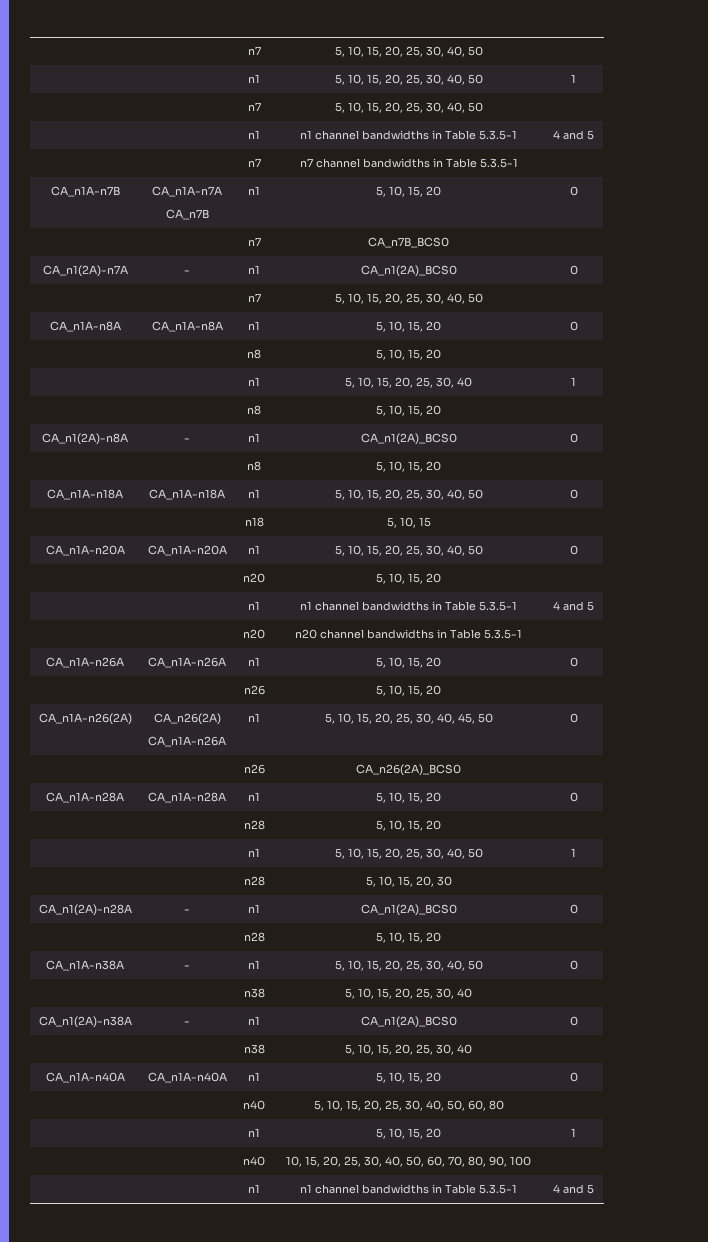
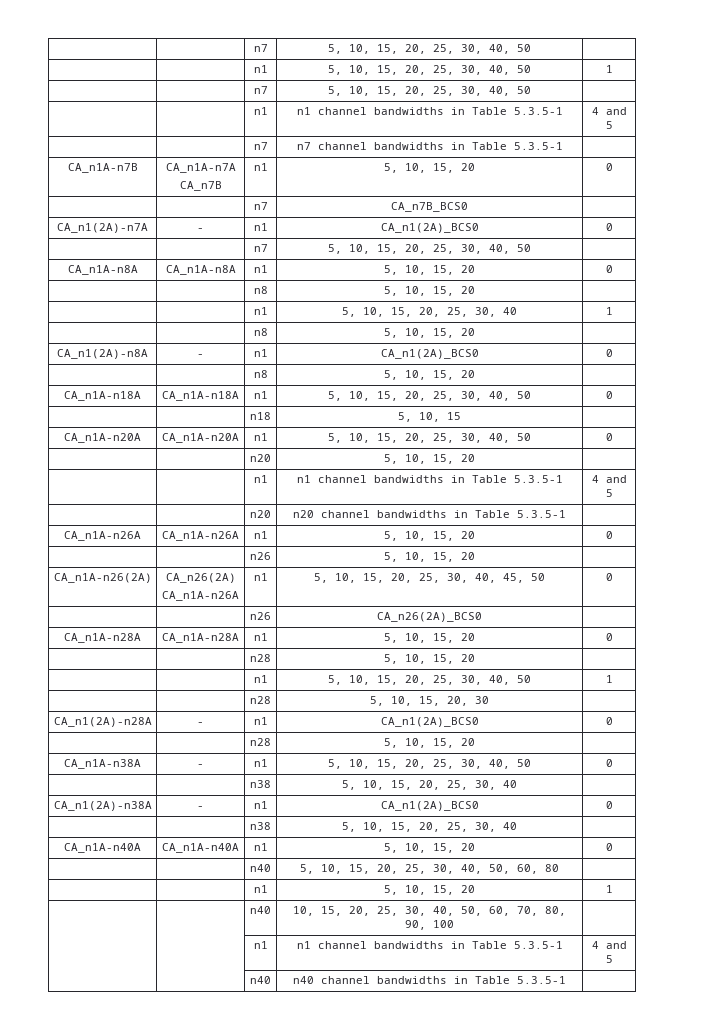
(594, 1189) none -> [250,976,271,984] [293,976,566,984] // | | n40 | n40 channel bandwidths in Table 5.3.5-1 |

